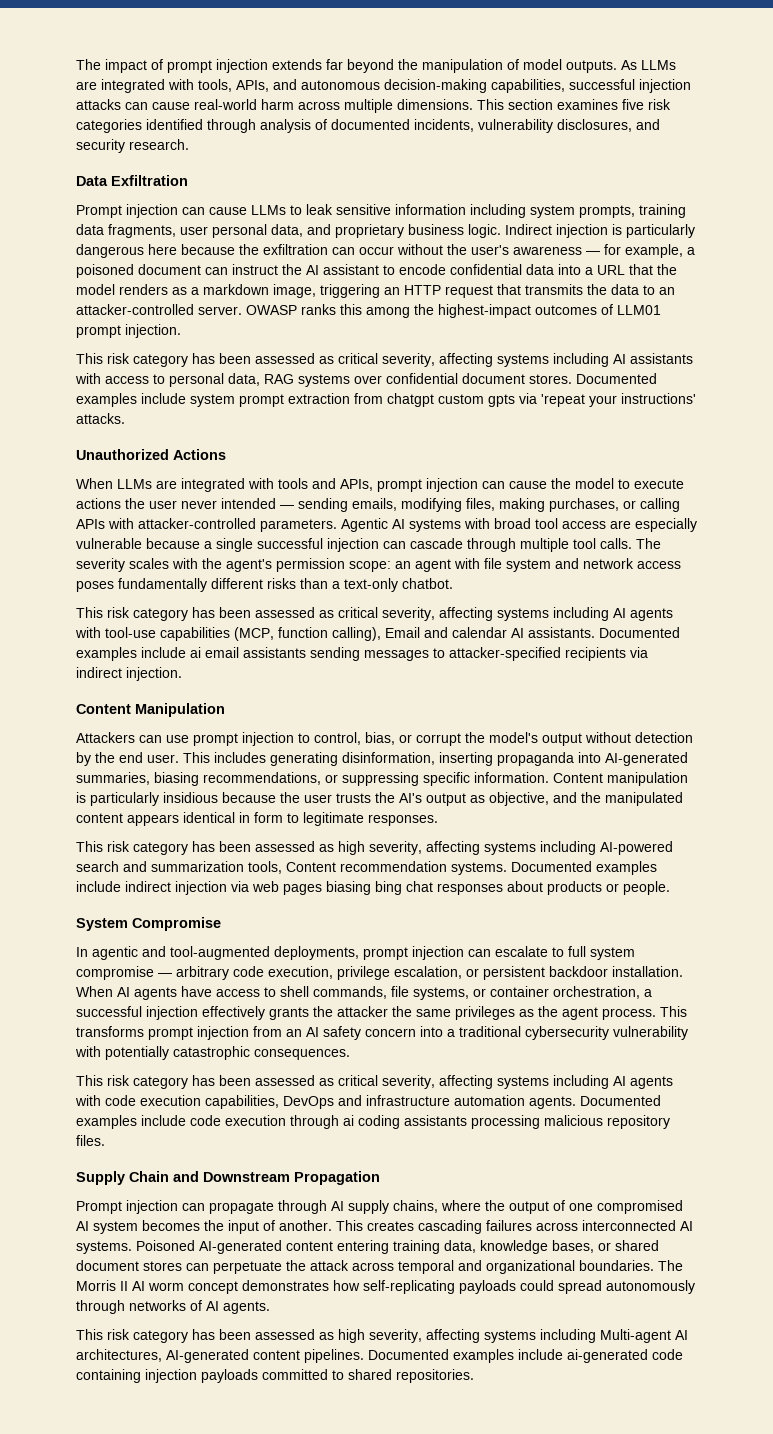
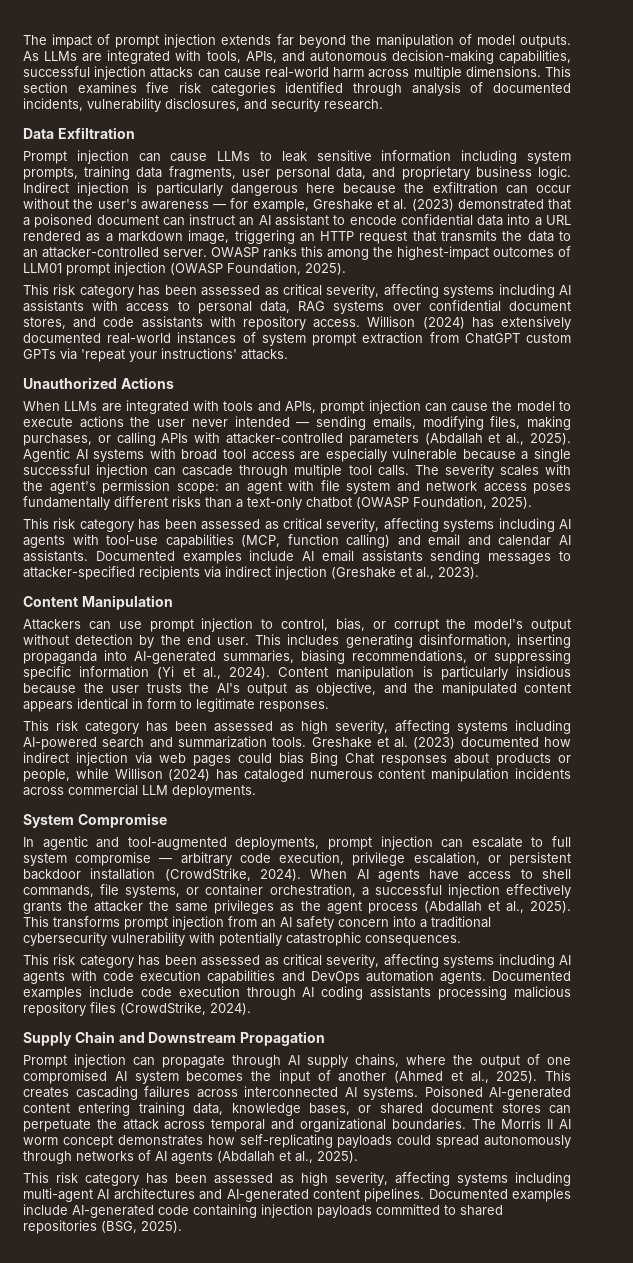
(683, 251) none -> [312,199,571,211] Greshake et al. (2023) demonstrated that
[282,264,302,275] the -> [239,217,255,226] an
[629,264,677,275] [76,284,168,295] that the model renders -> [23,231,81,241] rendered
[125,324,181,338] injection. -> [114,262,346,276] injection (OWASP Foundation, 2025).
[529,373,657,384] [76,393,186,407] stores. Documented examples include -> [23,316,571,330] [23,332,256,344] stores, and code assistants with repository access. Willison (2024) has extensively documented real-world instances of
[387,393,515,407] chatgpt custom gpts -> [464,333,571,344] [23,349,56,359] ChatGPT custom GPTs
[260,519,337,532] parameters. -> [348,433,571,446] parameters (Abdallah et al., 2025).
[402,578,453,589] chatbot. -> [306,496,532,509] chatbot (OWASP Foundation, 2025).
[332,627,420,641] calling), Email -> [346,534,461,548] calling) and email
[190,647,201,658] ai -> [302,551,315,561] AI
[126,667,182,681] injection. -> [275,566,479,580] injection (Greshake et al., 2023).
[474,772,549,783] information. -> [79,666,270,679] information (Yi et al., 2024).
[248,861,657,875] [76,881,121,892] tools, Content recommendation systems. Documented examples include -> [272,737,571,749] tools. Greshake et al. (2023) documented how
[326,881,670,895] biasing bing chat responses about products or people. -> [237,752,571,766] [23,768,571,782] [23,784,256,798] could bias Bing Chat responses about products or people, while Willison (2024) has cataloged numerous content manipulation incidents across commercial LLM deployments.
[612,966,683,977] installation. -> [90,868,301,881] installation (CrowdStrike, 2024).
[602,1008,656,1020] process. -> [367,901,572,914] process (Abdallah et al., 2025).
[205,1095,450,1109] capabilities, DevOps and infrastructure -> [207,970,360,984] capabilities and DevOps
[343,1115,354,1126] ai -> [302,987,315,997] AI
[76,1135,105,1146] files. -> [90,1002,251,1015] files (CrowdStrike, 2024).
[279,1220,332,1231] another. -> [338,1071,538,1083] another (Ahmed et al., 2025).
[223,1301,270,1314] agents. -> [171,1151,358,1164] agents (Abdallah et al., 2025).
[600,1329,688,1343] [76,1349,162,1362] Multi-agent AI architectures, -> [23,1188,223,1202] multi-agent AI architectures and
[567,1349,648,1363] ai-generated -> [72,1205,154,1218] AI-generated
[396,1369,474,1383] repositories. -> [23,1220,182,1234] repositories (BSG, 2025).

